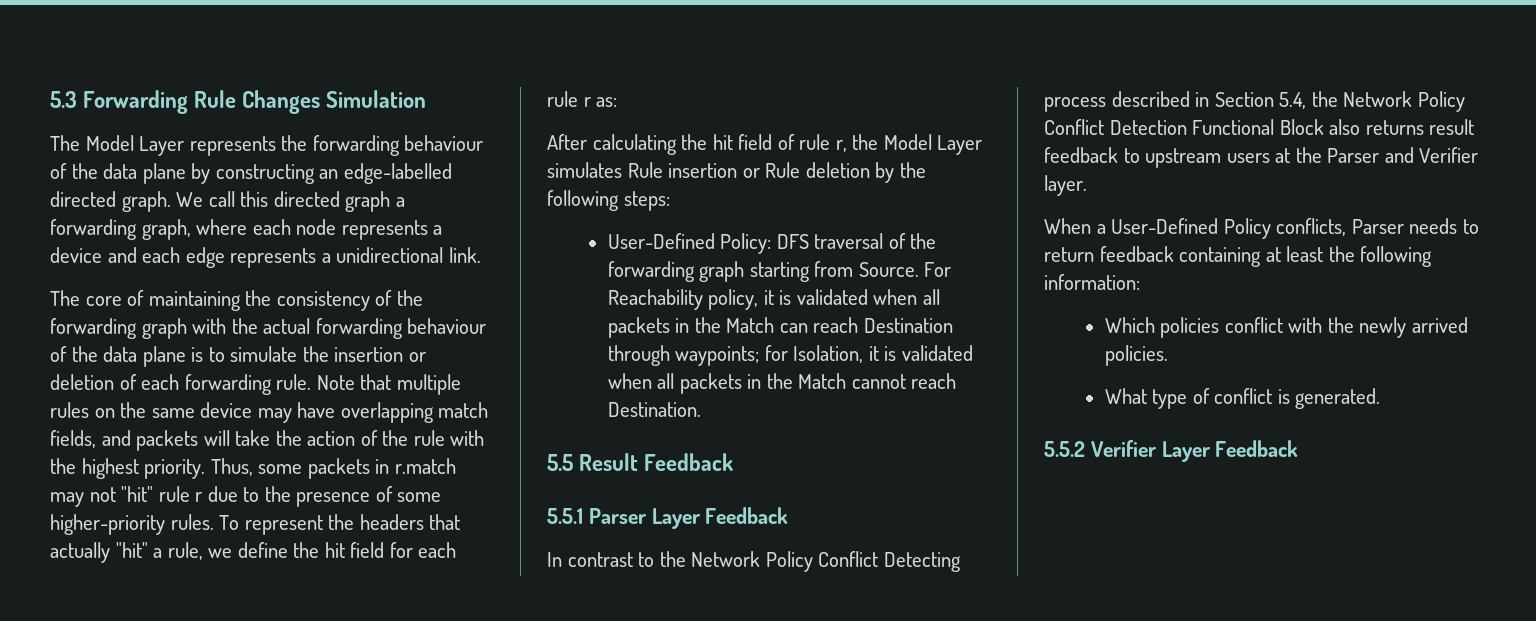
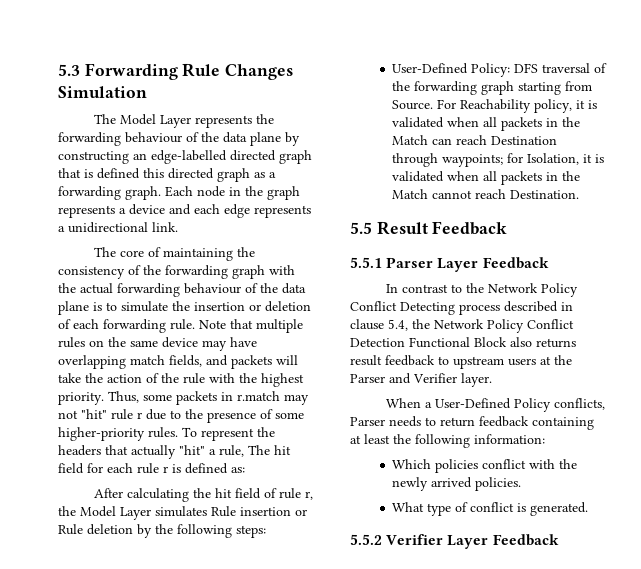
[121,191,235,212] graph. We call -> [279,150,312,164] [58,168,140,179] graph that is defined
(391, 201) none -> [254,172,265,178] as
[141,219,337,240] graph, where each node -> [125,186,300,200] graph. Each node in the graph
[208,542,320,558] we define the -> [248,445,270,455] The
(591, 102) none -> [172,463,228,474] is defined
[1214,92,1274,107] Section -> [350,319,384,330] clause

